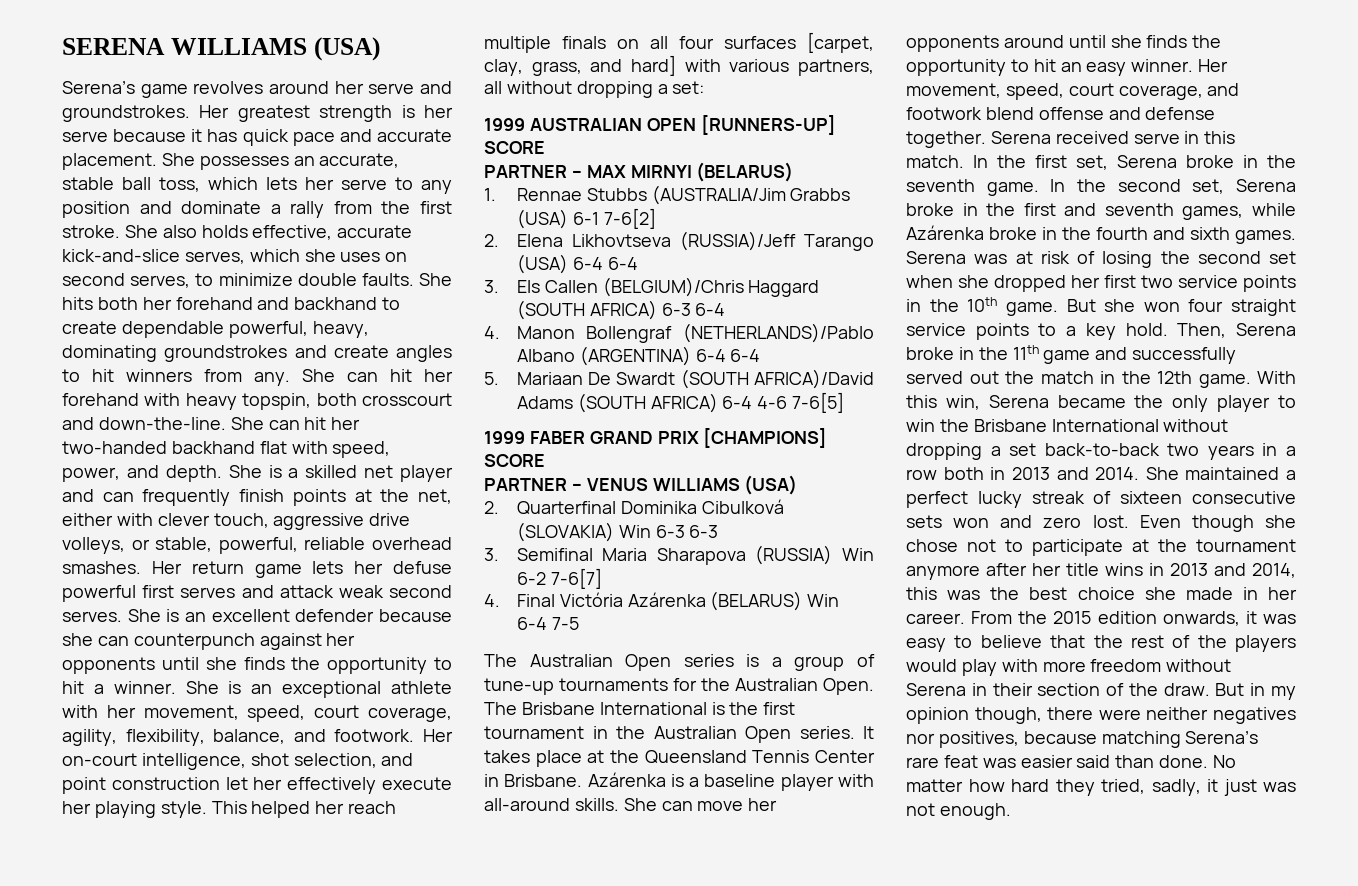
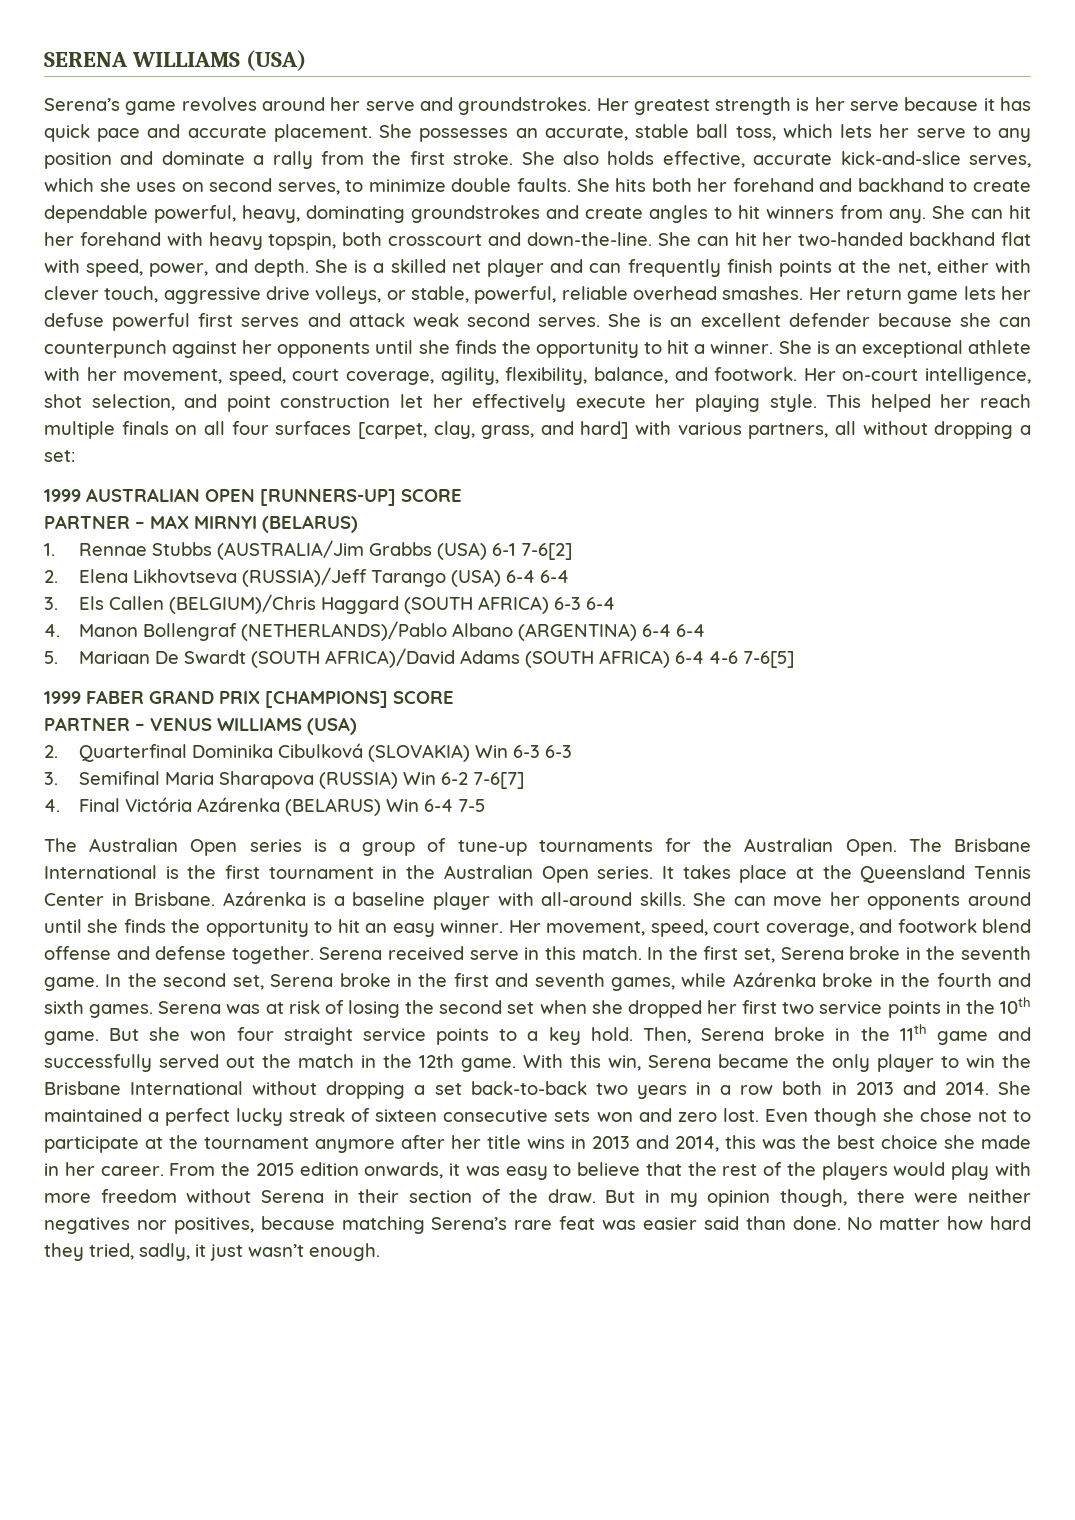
[1263,782,1296,792] [906,803,935,816] was not -> [248,1244,304,1257] wasn’t

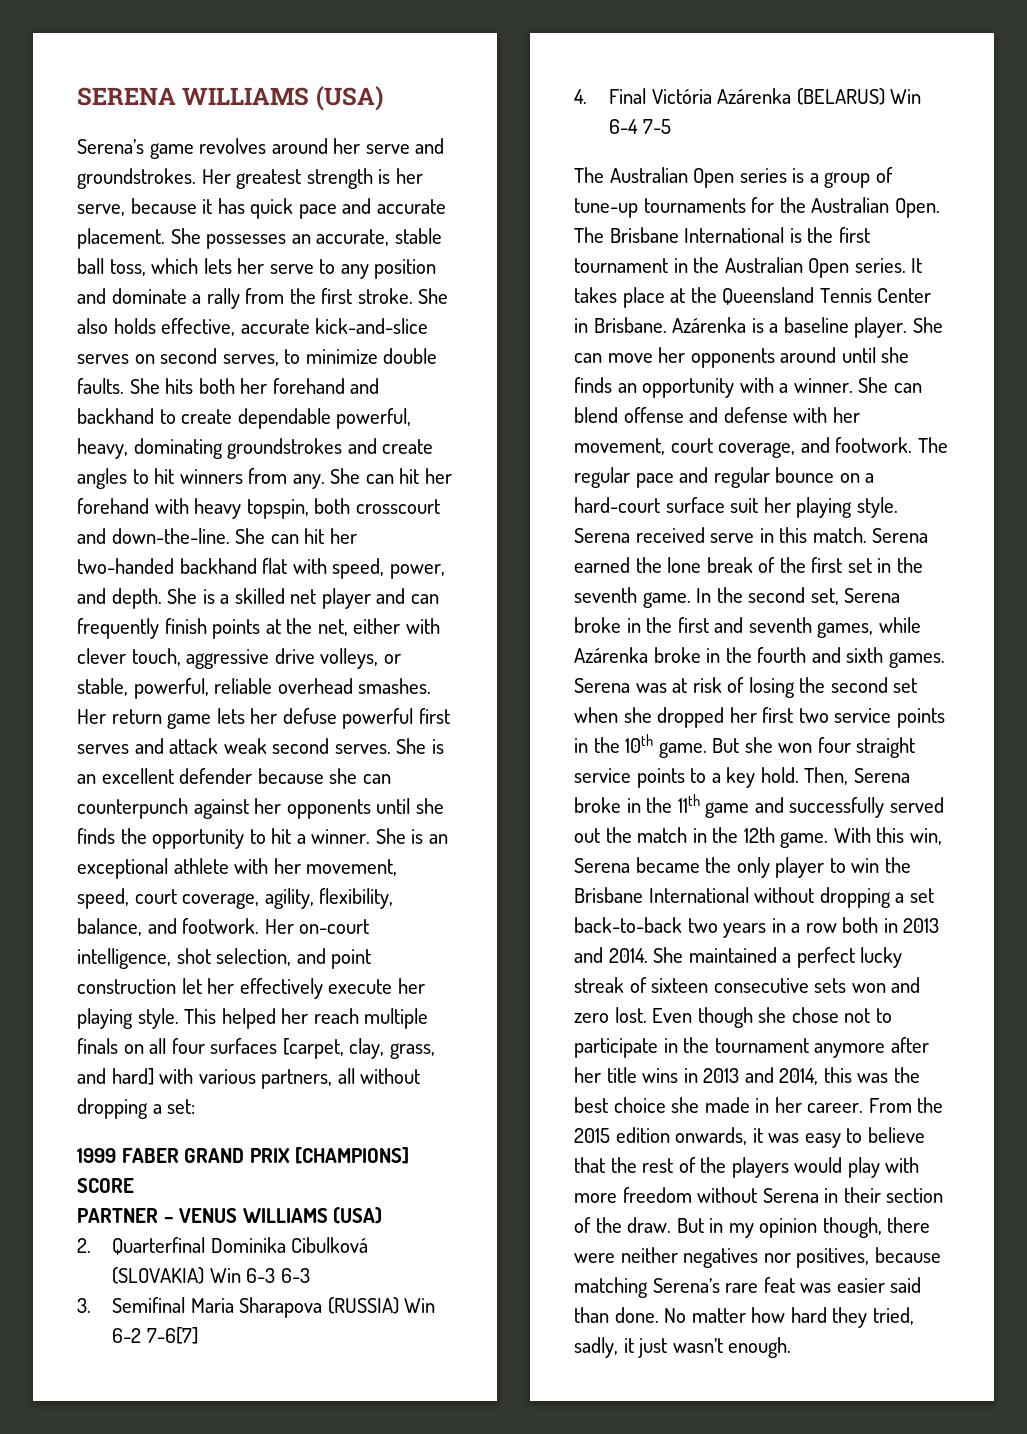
[850,101,900,111] serve -> [77,204,125,216] serve,
[968,155,1031,168] [44,178,177,192] serves, which she uses -> [77,354,129,364] serves
[44,488,462,506] [44,515,358,533] [44,540,572,560] [44,567,569,587] [44,594,615,614] [44,621,705,641] [44,648,794,668] // 1999 AUSTRALIAN OPEN [RUNNERS-UP] SCORE // PARTNER – MAX MIRNYI (BELARUS) // 1. Rennae Stubbs (AUSTRALIA/Jim Grabbs (USA) 6-1 7-6[2] // 2. Elena Likhovtseva (RUSSIA)/Jeff Tarango (USA) 6-4 6-4 // 3. Els Callen (BELGIUM)/Chris Haggard (SOUTH AFRICA) 6-3 6-4 // 4. Manon Bollengraf (NETHERLANDS)/Pablo Albano (ARGENTINA) 6-4 6-4 // 5. Mariaan De Swardt (SOUTH AFRICA)/David Adams (SOUTH AFRICA) 6-4 4-6 7-6[5] -> (196, 1106) none
[432,892,686,910] player with all-around skills. -> [854,317,908,338] player.
[171,919,1032,937] [44,946,314,964] the opportunity to hit an easy winner. Her movement, speed, court coverage, and footwork blend offense and defense together. -> [617,377,922,398] [574,407,860,423] [574,437,948,458] [574,467,875,488] [574,497,898,518] an opportunity with a winner. She can blend offense and defense with her movement, court coverage, and footwork. The regular pace and regular bounce on a hard-court surface suit her playing style.
[647,946,901,963] In the first set, Serena broke -> [872,528,929,543] [574,557,872,573] Serena earned the lone break of the first set
[145,1137,163,1149] at -> [663,1038,678,1053] in

